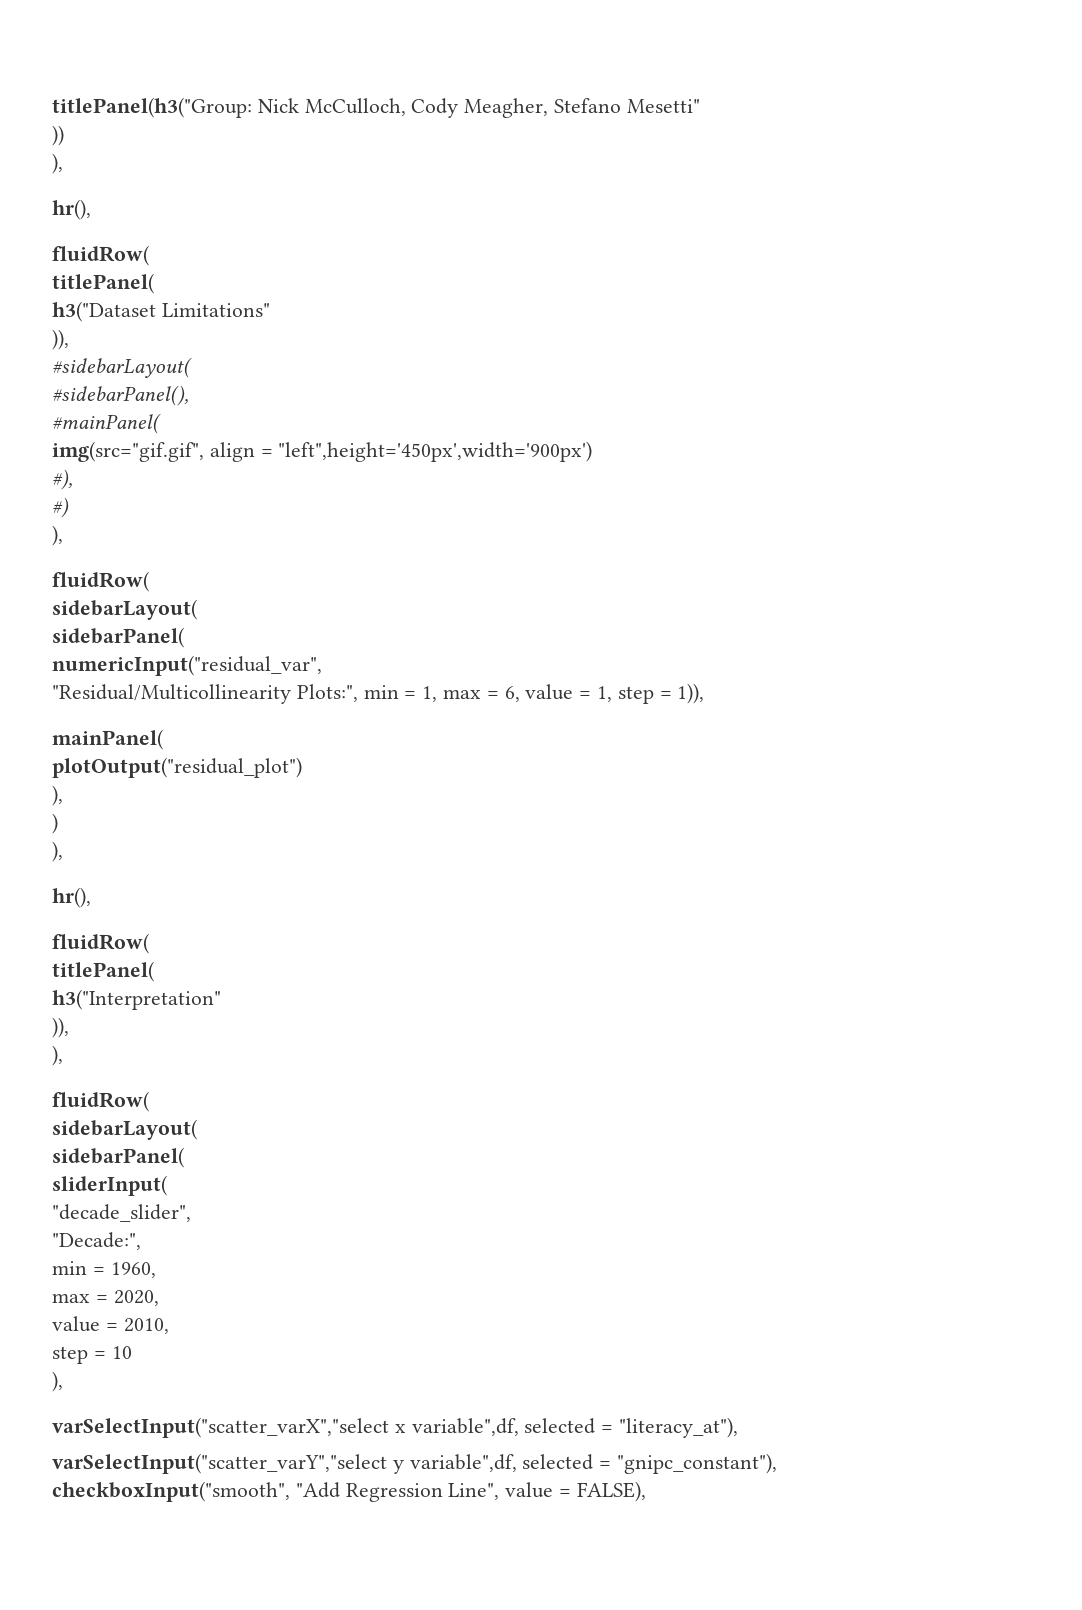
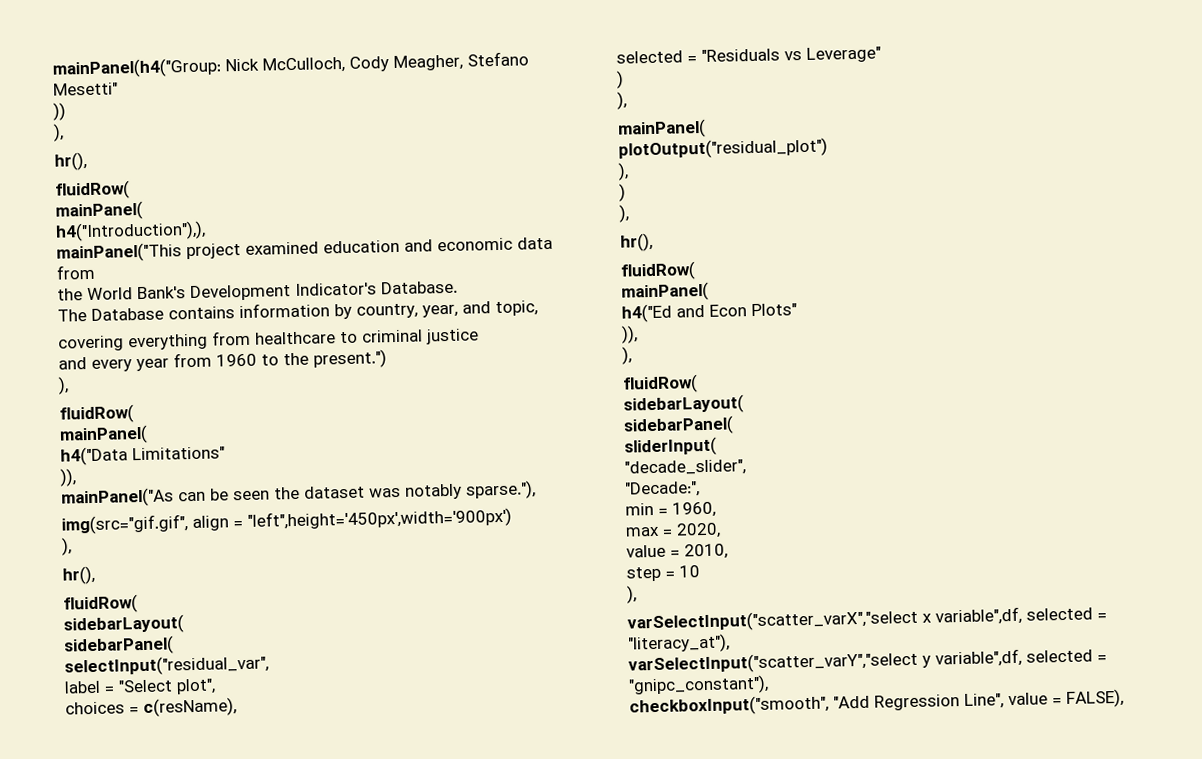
[52,97,252,118] titlePanel(h3("Group: -> [52,57,221,79] mainPanel(h4("Group:
[52,273,154,294] [52,301,270,322] [52,329,69,350] [52,357,192,378] [52,385,189,406] [52,413,161,434] titlePanel( // h3("Dataset Limitations" // )), // #sidebarLayout( // #sidebarPanel(), // #mainPanel( -> [55,200,143,221] [55,220,206,242] [56,236,553,263] [56,264,95,280] [57,280,458,302] [57,300,538,322] [58,328,479,352] [58,349,387,372] [58,376,69,395] [59,404,134,424] [59,424,148,445] [60,446,225,466] [60,468,76,487] [61,480,536,508] mainPanel( // h4("Introduction"),), // mainPanel("This project examined education and economic data from // the World Bank's Development Indicator's Database. // The Database contains information by country, year, and topic, // covering everything from healthcare to criminal justice // and every year from 1960 to the present.") // ), // fluidRow( // mainPanel( // h4("Data Limitations" // )), // mainPanel("As can be seen the dataset was notably sparse."),
[52,469,73,490] [52,497,69,518] [52,525,63,546] [52,571,149,592] [52,599,197,620] [52,627,184,648] [52,655,322,676] [52,683,705,704] #), // #) // ), // fluidRow( // sidebarLayout( // sidebarPanel( // numericInput("residual_var", // "Residual/Multicollinearity Plots:", min = 1, max = 6, value = 1, step = 1)), -> [61,537,72,556] [62,565,95,585] [63,594,138,614] [63,614,184,635] [63,635,174,656] [64,654,269,677] [64,678,216,695] [65,697,237,718] [616,46,881,64] [616,70,624,89] [617,91,627,110] ), // hr(), // fluidRow( // sidebarLayout( // sidebarPanel( // selectInput("residual_var", // label = "Select plot", // choices = c(resName), // selected = "Residuals vs Leverage" // ) // ),
[52,961,154,982] [52,989,221,1010] titlePanel( // h3("Interpretation" -> [621,281,709,302] [621,303,797,323] mainPanel( // h4("Ed and Econ Plots"

